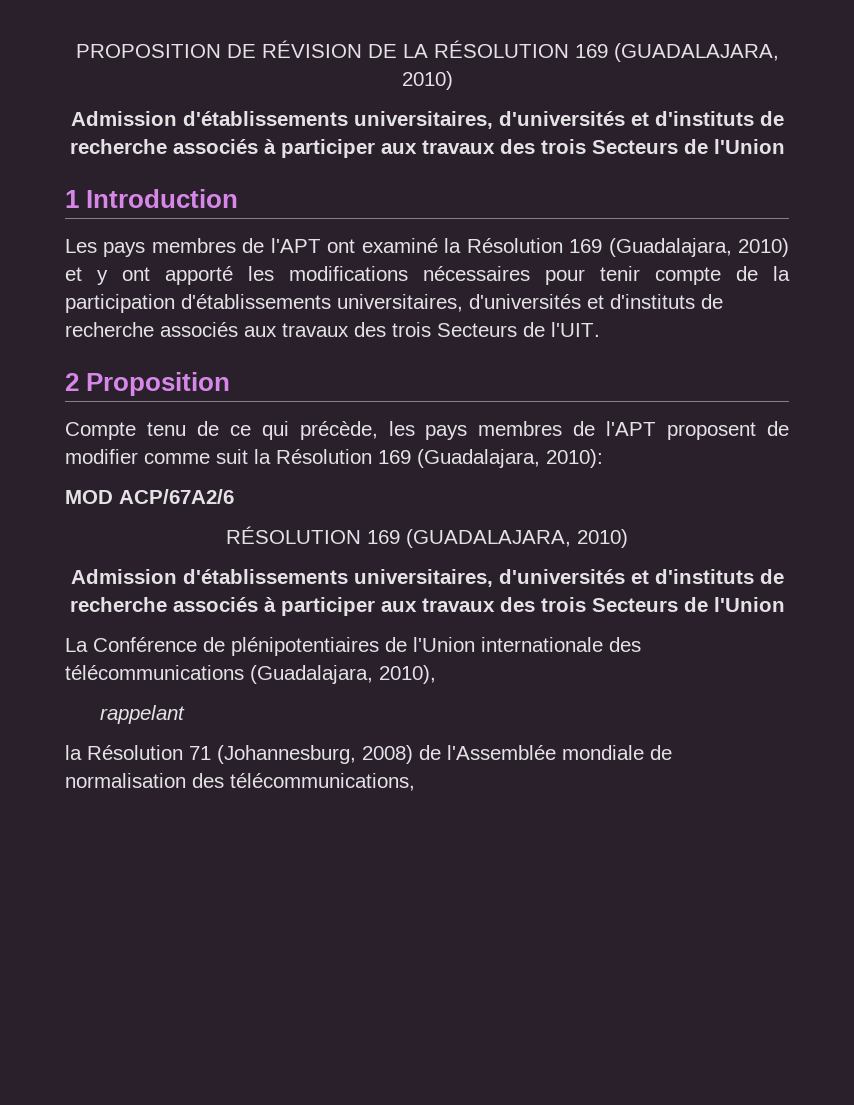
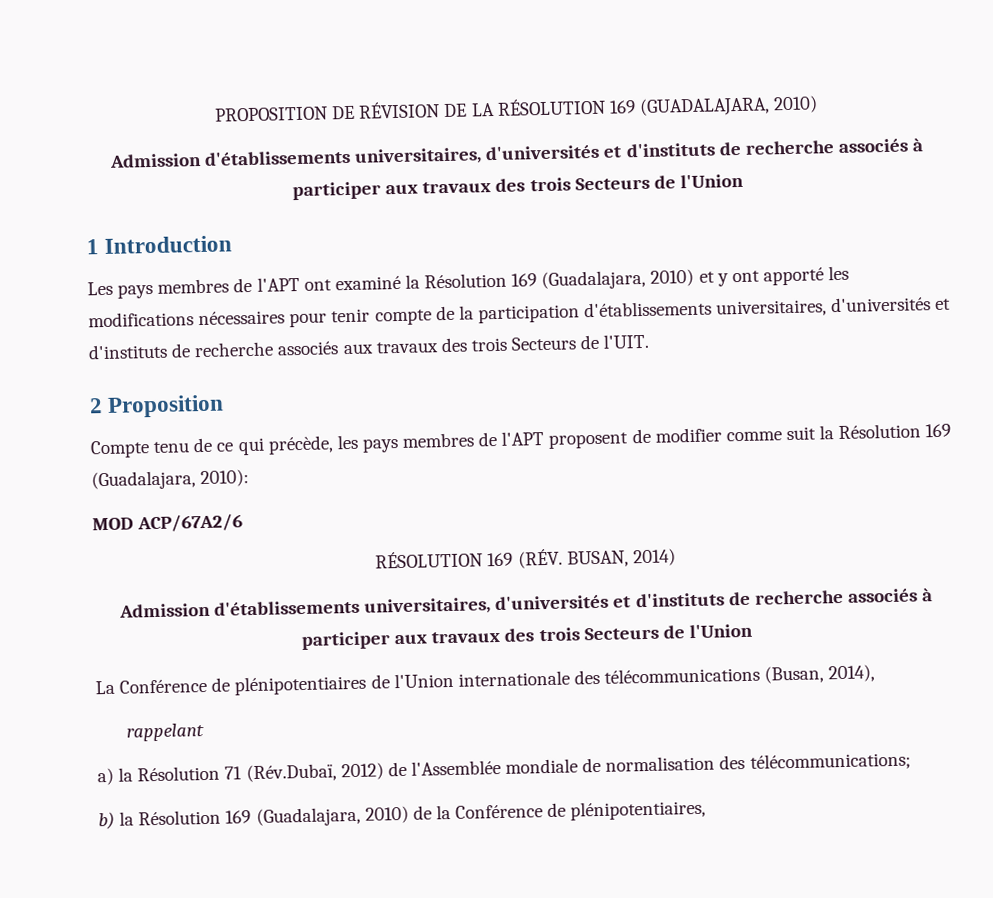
[406,529,628,548] (GUADALAJARA, 2010) -> [517,548,676,569] (RÉV. BUSAN, 2014)
[250,665,436,684] (Guadalajara, 2010), -> [764,664,876,684] (Busan, 2014),
(185, 714) none -> [97,767,114,786] a)
[217,745,413,764] (Johannesburg, 2008) -> [245,762,384,783] (Rév.Dubaï, 2012)
[230,773,415,791] télécommunications, -> [749,751,911,772] [98,799,707,830] télécommunications; // b) la Résolution 169 (Guadalajara, 2010) de la Conférence de plénipotentiaires,

